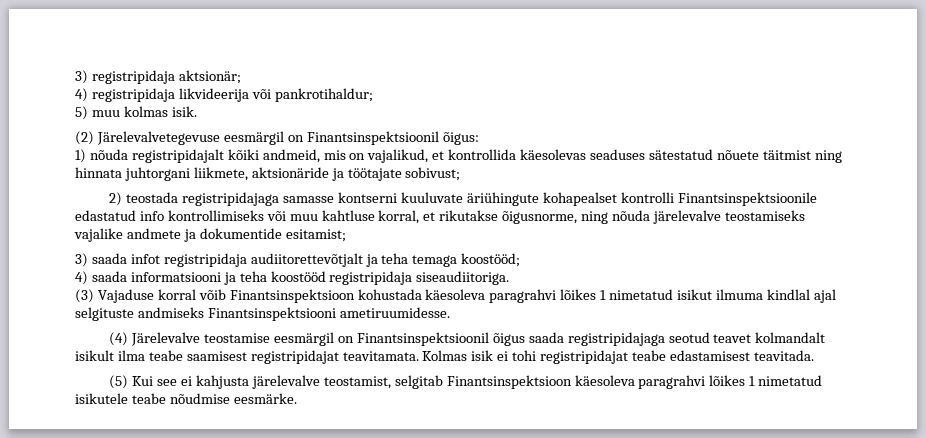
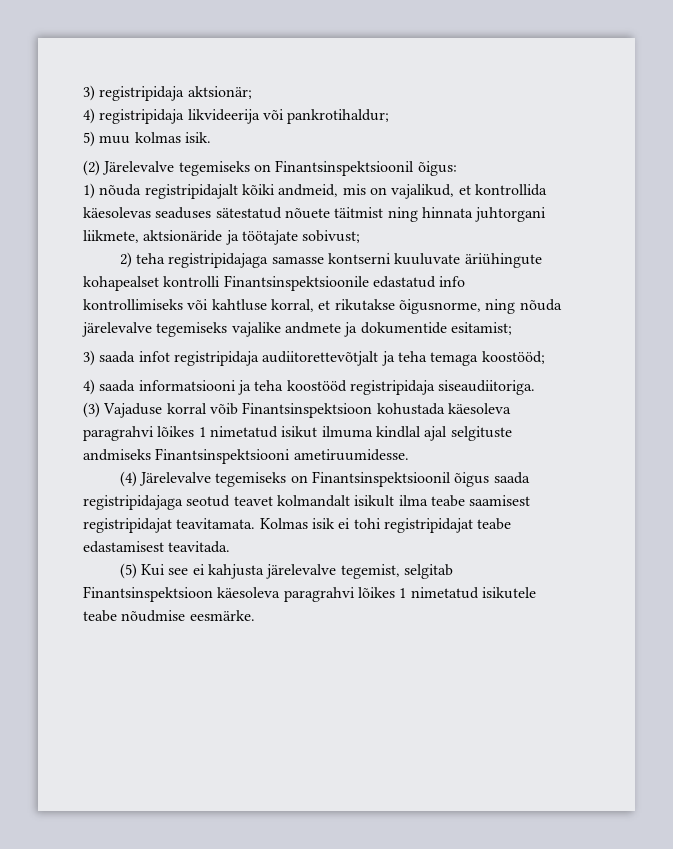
[96,131,284,145] Järelevalvetegevuse eesmärgil -> [102,161,250,176] Järelevalve tegemiseks
[126,192,179,203] teostada -> [136,253,166,264] teha
[289,214,318,221] muu -> (209, 304) none
[724,210,805,221] teostamiseks -> [156,322,228,337] tegemiseks
[204,332,335,346] teostamise eesmärgil -> [215,472,287,487] tegemiseks
[323,376,391,389] teostamist, -> [340,564,400,579] tegemist,

